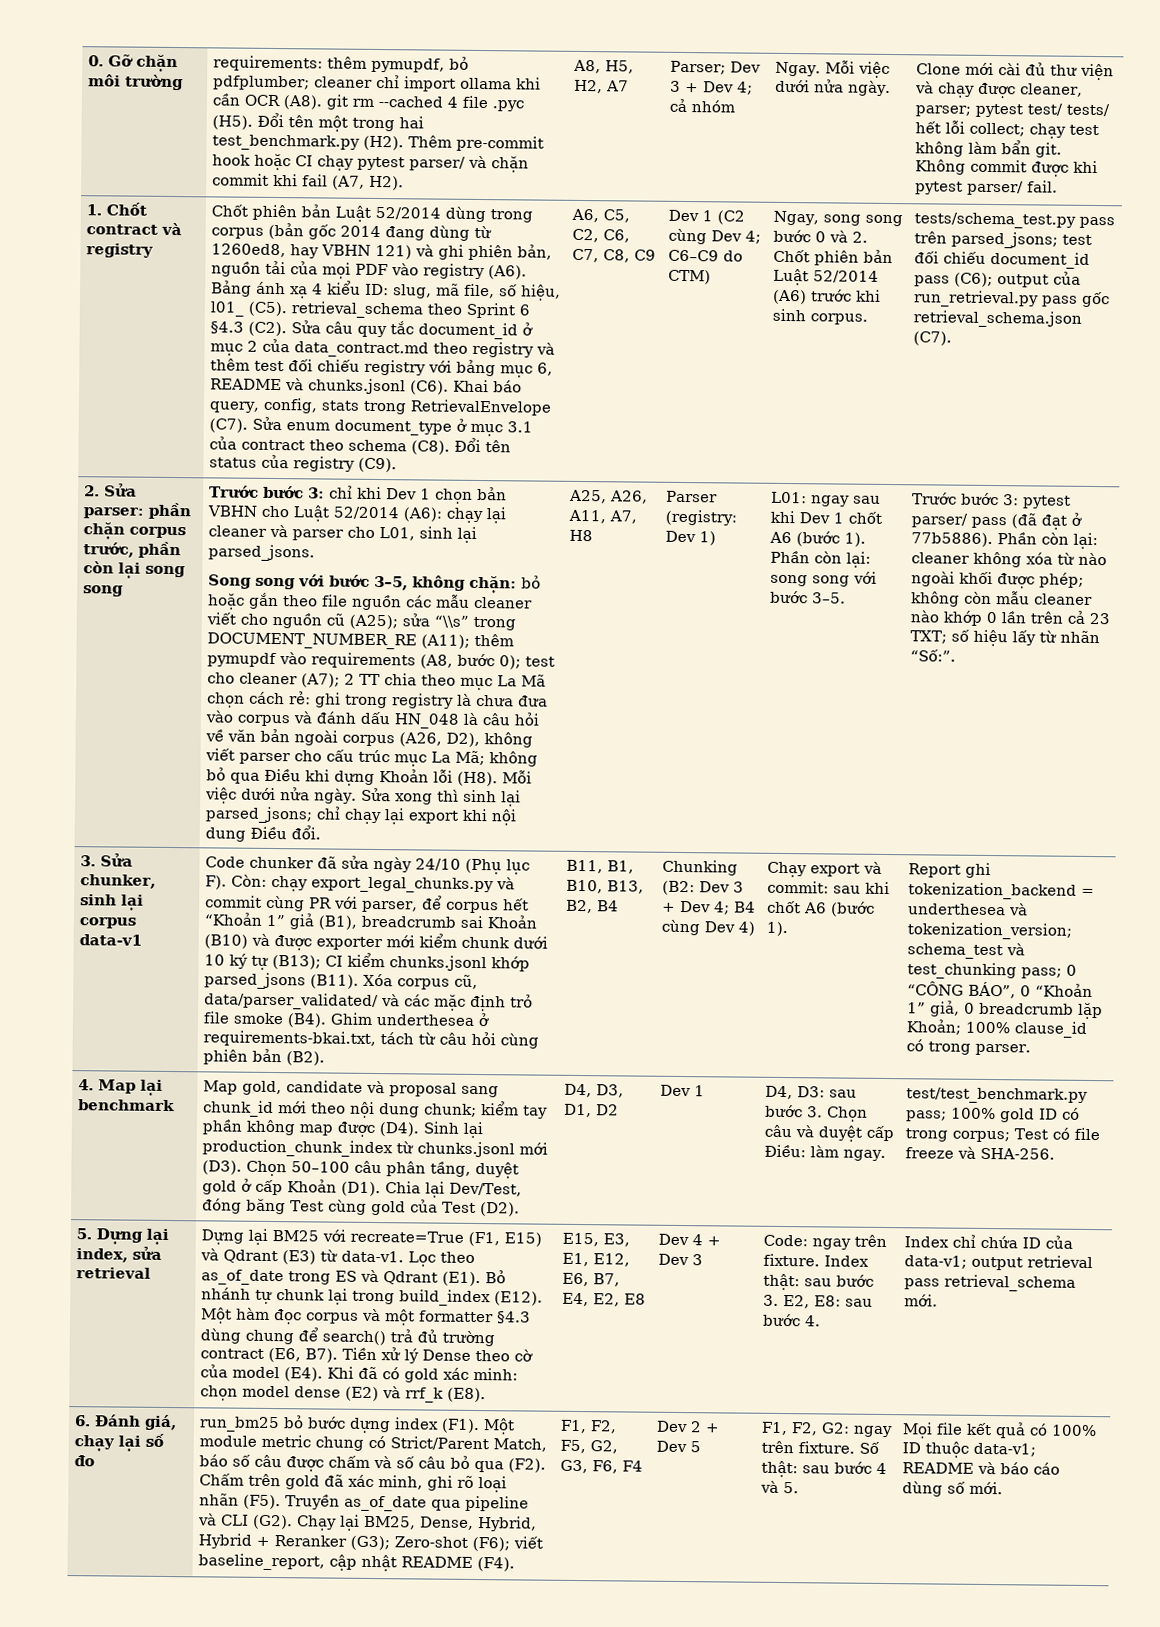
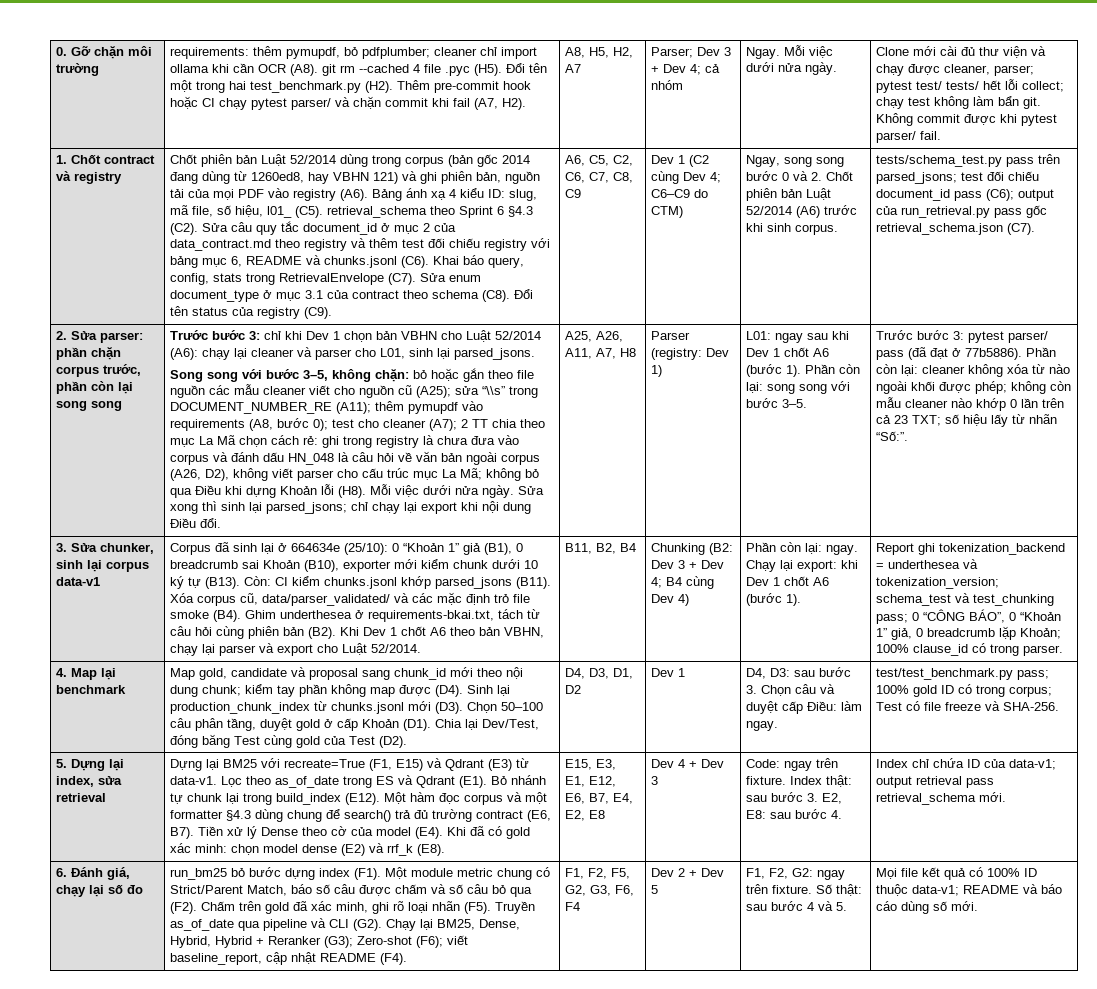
[205,855,531,875] [205,874,516,894] [205,895,530,914] Code chunker đã sửa ngày 24/10 (Phụ lục F). Còn: chạy export_legal_chunks.py và commit cùng PR với parser, để corpus hết -> [170,542,400,555] Corpus đã sinh lại ở 664634e (25/10): 0
(358, 922) none -> [516,543,524,552] 0
[204,933,313,951] (B10) và được -> [304,560,340,572] (B10),
[272,955,322,970] (B13); -> [205,576,272,589] (B13). Còn:
[566,859,635,874] [566,879,645,894] | B11, B1, B10, B13, -> [340,626,545,638] [170,643,422,656] [565,543,593,554] Khi Dev 1 chốt A6 theo bản VBHN, chạy lại parser và export cho Luật 52/2014. | B11,
[767,861,883,878] [767,880,891,895] Chạy export và commit: sau khi -> [746,542,859,555] [746,560,859,572] [746,577,781,586] Phần còn lại: ngay. Chạy lại export: khi Dev 1

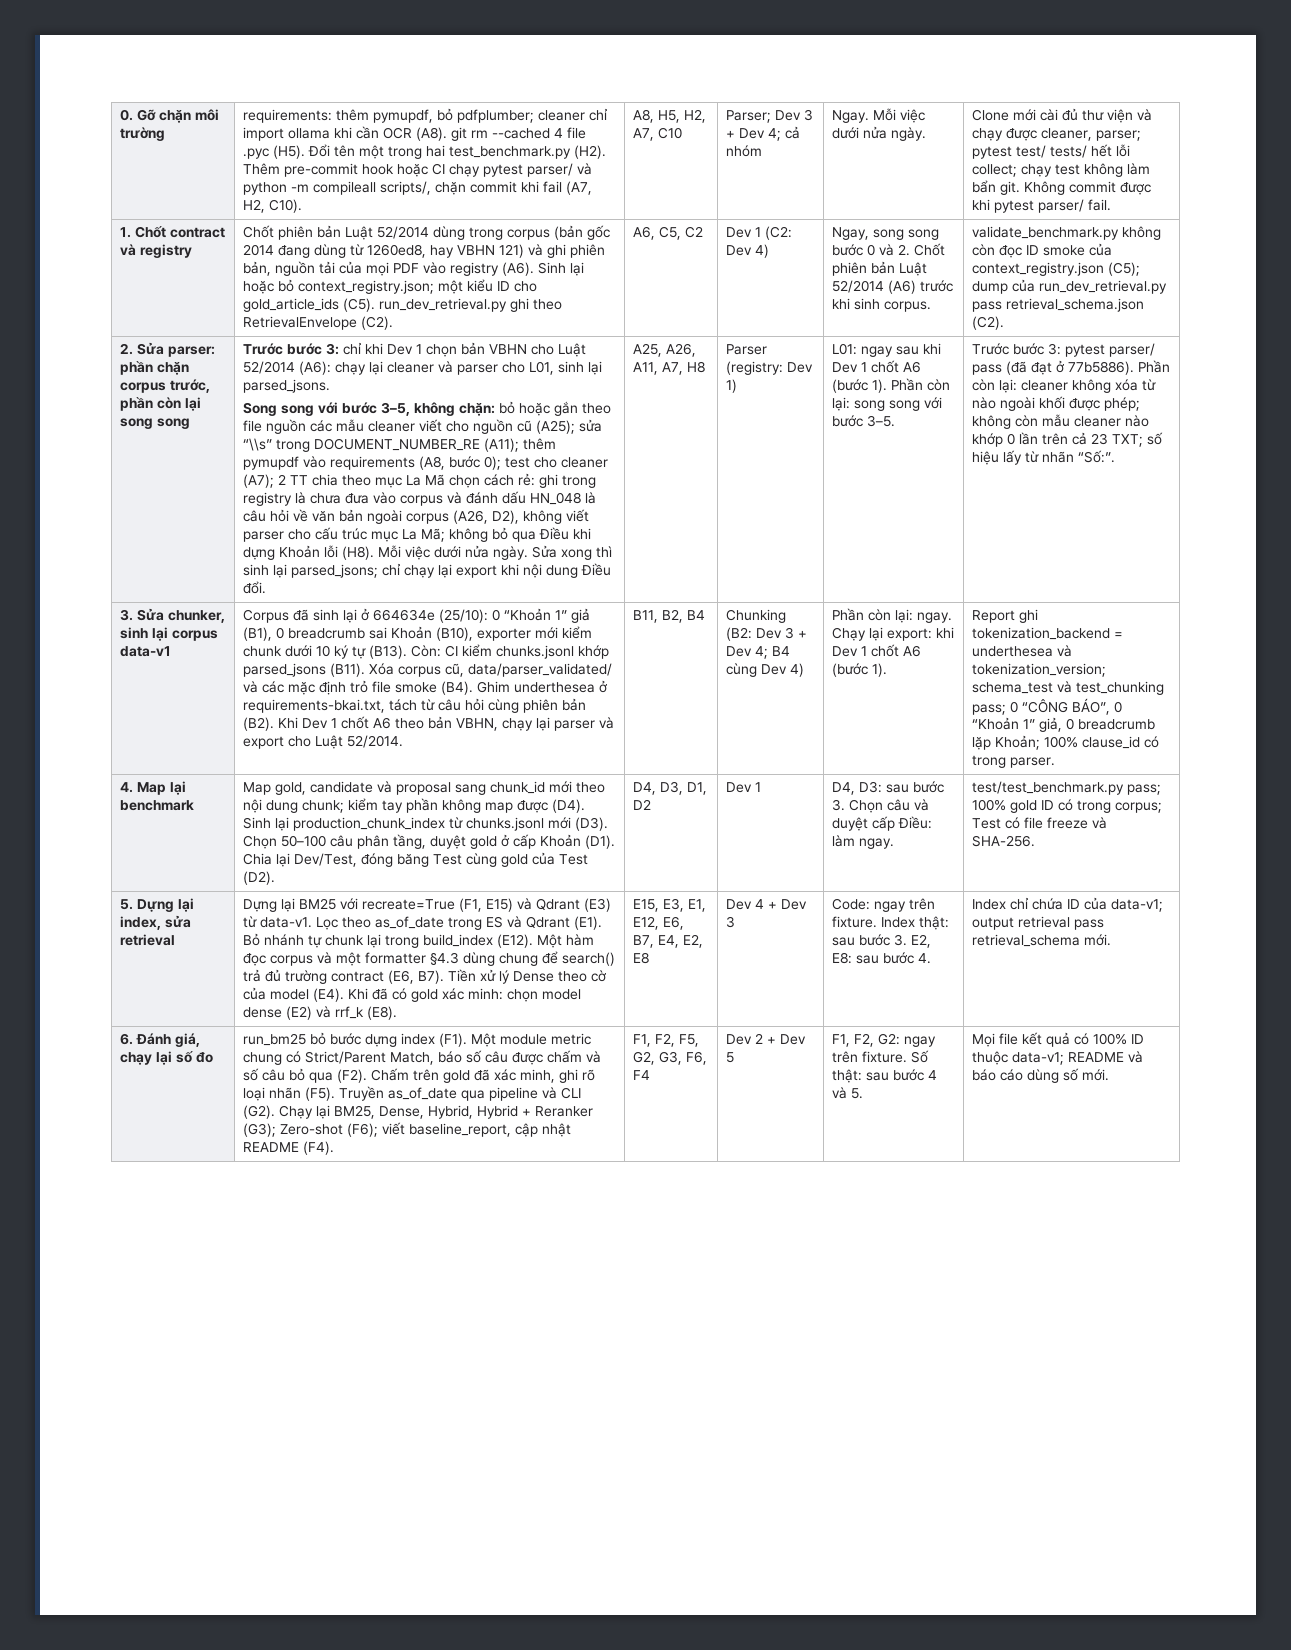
(351, 102) none -> [243,181,432,195] python -m compileall scripts/,
[502,98,527,110] H2). -> [243,199,303,213] H2, C10).
[565,64,582,73] A7 -> [633,127,683,141] A7, C10
[372,188,538,201] [170,205,534,218] [170,221,457,235] [170,238,551,251] [170,255,525,268] [170,273,482,285] [170,289,534,302] [170,306,333,319] [565,155,634,166] [565,172,634,183] [565,189,582,198] [651,155,710,167] [651,171,722,184] [651,189,709,198] [651,206,684,218] Bảng ánh xạ 4 kiểu ID: slug, mã file, số hiệu, l01_ (C5). retrieval_schema theo Sprint 6 §4.3 (C2). Sửa câu quy tắc document_id ở mục 2 của data_contract.md theo registry và thêm test đối chiếu registry với bảng mục 6, README và chunks.jsonl (C6). Khai báo query, config, stats trong RetrievalEnvelope (C7). Sửa enum document_type ở mục 3.1 của contract theo schema (C8). Đổi tên status của registry (C9). | A6, C5, C2, C6, C7, C8, C9 | Dev 1 (C2 cùng Dev 4; C6–C9 do CTM) -> [538,262,585,276] [243,279,538,294] [243,298,563,312] [243,316,394,330] [633,226,704,240] [726,226,793,240] [726,244,770,258] Sinh lại hoặc bỏ context_registry.json; một kiểu ID cho gold_article_ids (C5). run_dev_retrieval.py ghi theo RetrievalEnvelope (C2). | A6, C5, C2 | Dev 1 (C2: Dev 4)
[876,154,1061,167] [876,171,1040,184] [876,189,1055,201] [876,205,1048,218] [876,223,1036,235] tests/schema_test.py pass trên parsed_jsons; test đối chiếu document_id pass (C6); output của run_retrieval.py pass gốc retrieval_schema.json (C7). -> [972,226,1162,240] [972,243,1113,258] [972,262,1141,276] [972,279,1168,294] [972,298,1145,312] [972,316,1005,330] validate_benchmark.py không còn đọc ID smoke của context_registry.json (C5); dump của run_dev_retrieval.py pass retrieval_schema.json (C2).

